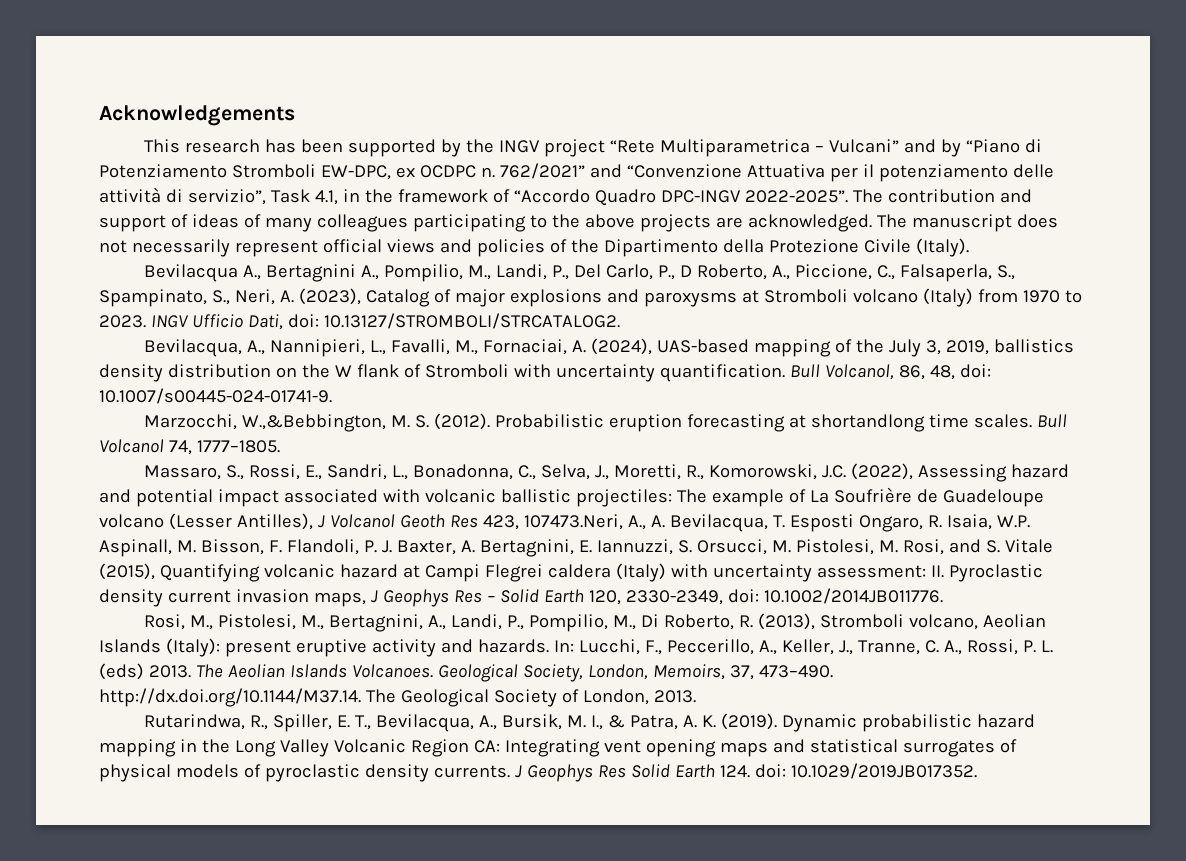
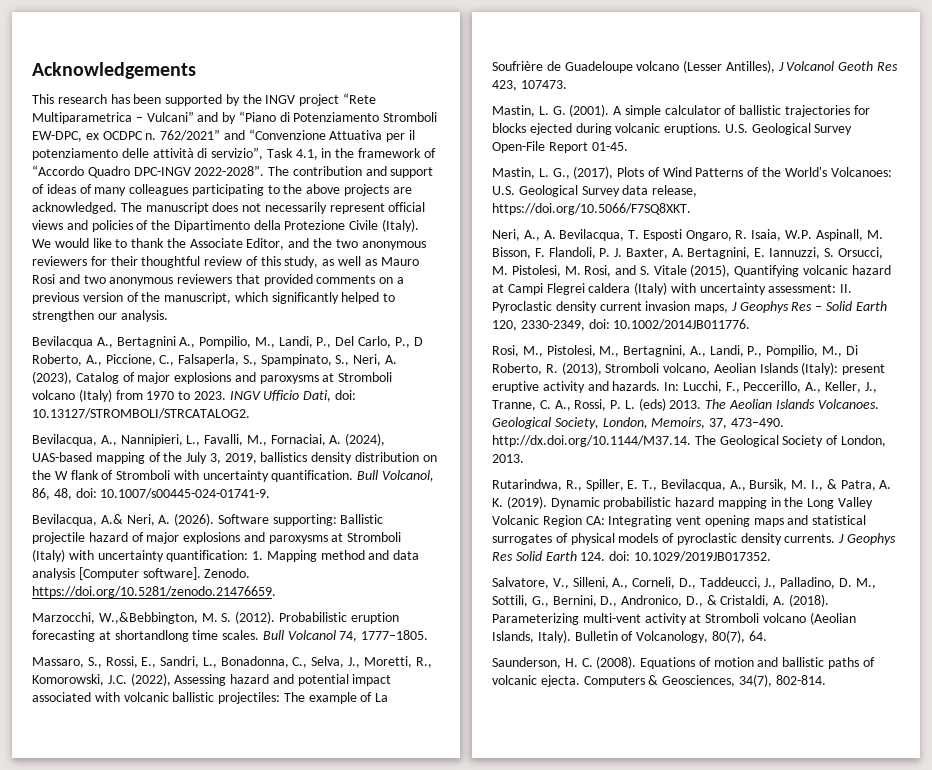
[744,190,848,203] 2022-2025”. -> [194,165,265,176] 2022-2028”.
(969, 247) none -> [32,238,426,250] [32,256,419,268] [32,274,405,286] [32,292,396,304] [32,310,168,322] We would like to thank the Associate Editor, and the two anonymous reviewers for their thoughtful review of this study, as well as Mauro Rosi and two anonymous reviewers that provided comments on a previous version of the manuscript, which significantly helped to strengthen our analysis.
(332, 396) none -> [32,513,384,526] [32,532,402,544] [32,549,420,562] [32,567,251,580] [32,586,276,598] // Bevilacqua, A.& Neri, A. (2026). Software supporting: Ballistic projectile hazard of major explosions and paroxysms at Stromboli (Italy) with uncertainty quantification: 1. Mapping method and data analysis [Computer software]. Zenodo. https://doi.org/10.5281/zenodo.21476659.
[523,514,623,530] 107473.Neri, -> [520,80,567,89] [492,104,870,117] [492,123,853,135] [492,141,628,153] [492,166,892,179] [492,185,698,197] [492,203,691,215] [492,229,520,241] 107473. // Mastin, L. G. (2001). A simple calculator of ballistic trajectories for blocks ejected during volcanic eruptions. U.S. Geological Survey Open-File Report 01-45. // Mastin, L. G., (2017), Plots of Wind Patterns of the World's Volcanoes: U.S. Geological Survey data release, https://doi.org/10.5066/F7SQ8XKT. // Neri,
(977, 771) none -> [492,577,876,589] [492,594,830,607] [492,612,856,625] [492,630,767,643] [492,656,875,669] [492,674,826,687] // Salvatore, V., Silleni, A., Corneli, D., Taddeucci, J., Palladino, D. M., Sottili, G., Bernini, D., Andronico, D., & Cristaldi, A. (2018). Parameterizing multi-vent activity at Stromboli volcano (Aeolian Islands, Italy). Bulletin of Volcanology, 80(7), 64. // Saunderson, H. C. (2008). Equations of motion and ballistic paths of volcanic ejecta. Computers & Geosciences, 34(7), 802-814.

